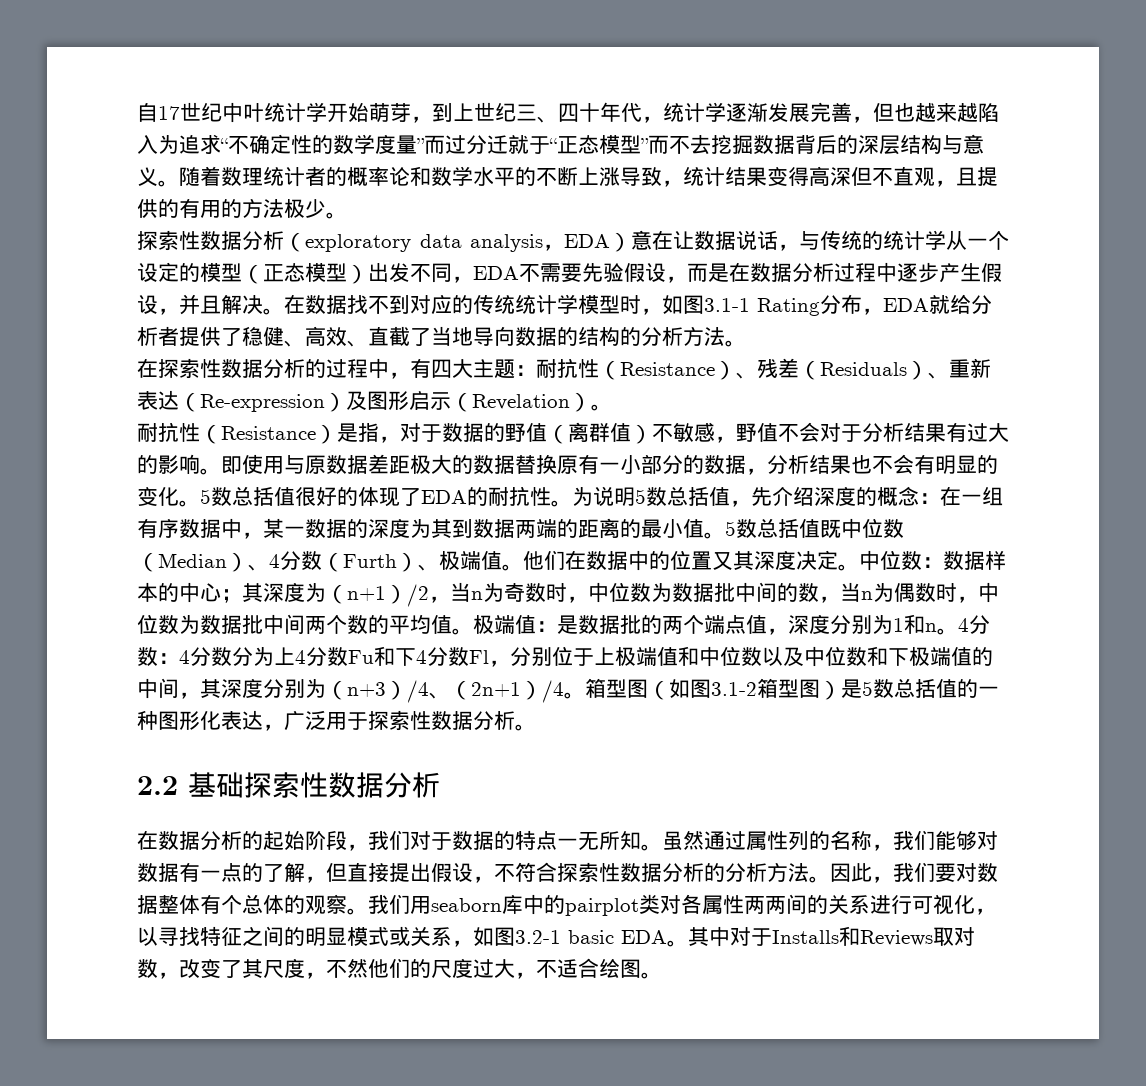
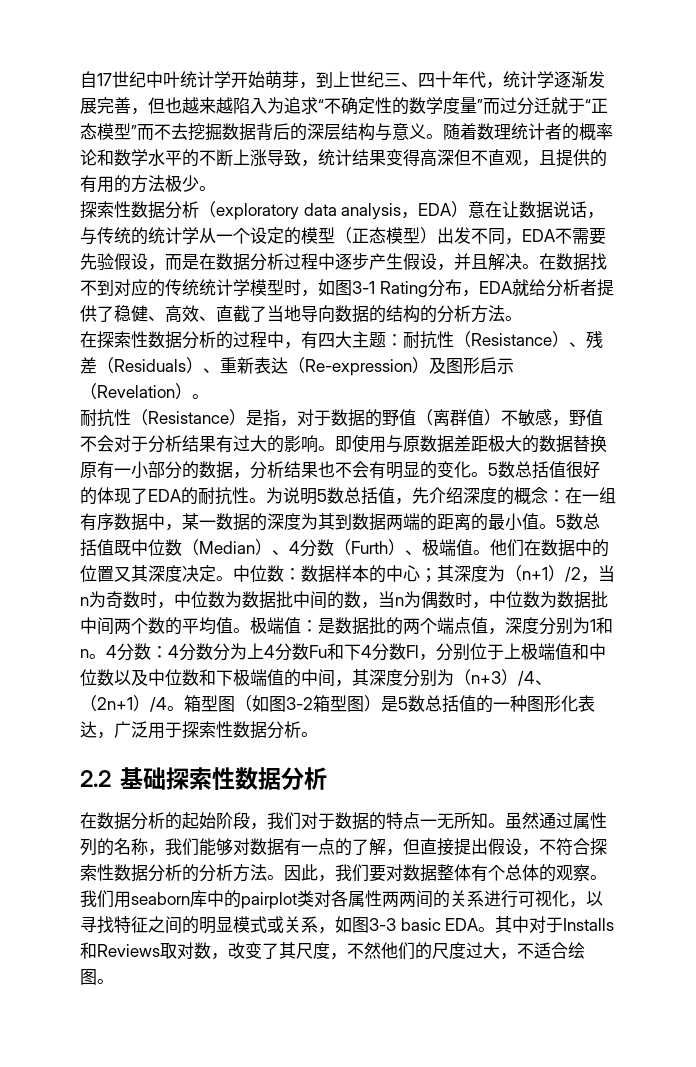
[704,298,750,312] 3.1-1 -> [352,281,375,294] 3-1
[711,682,757,696] 3.1-2 -> [286,697,313,710] 3-2
[515,930,561,944] 3.2-1 -> [369,918,396,931] 3-3

